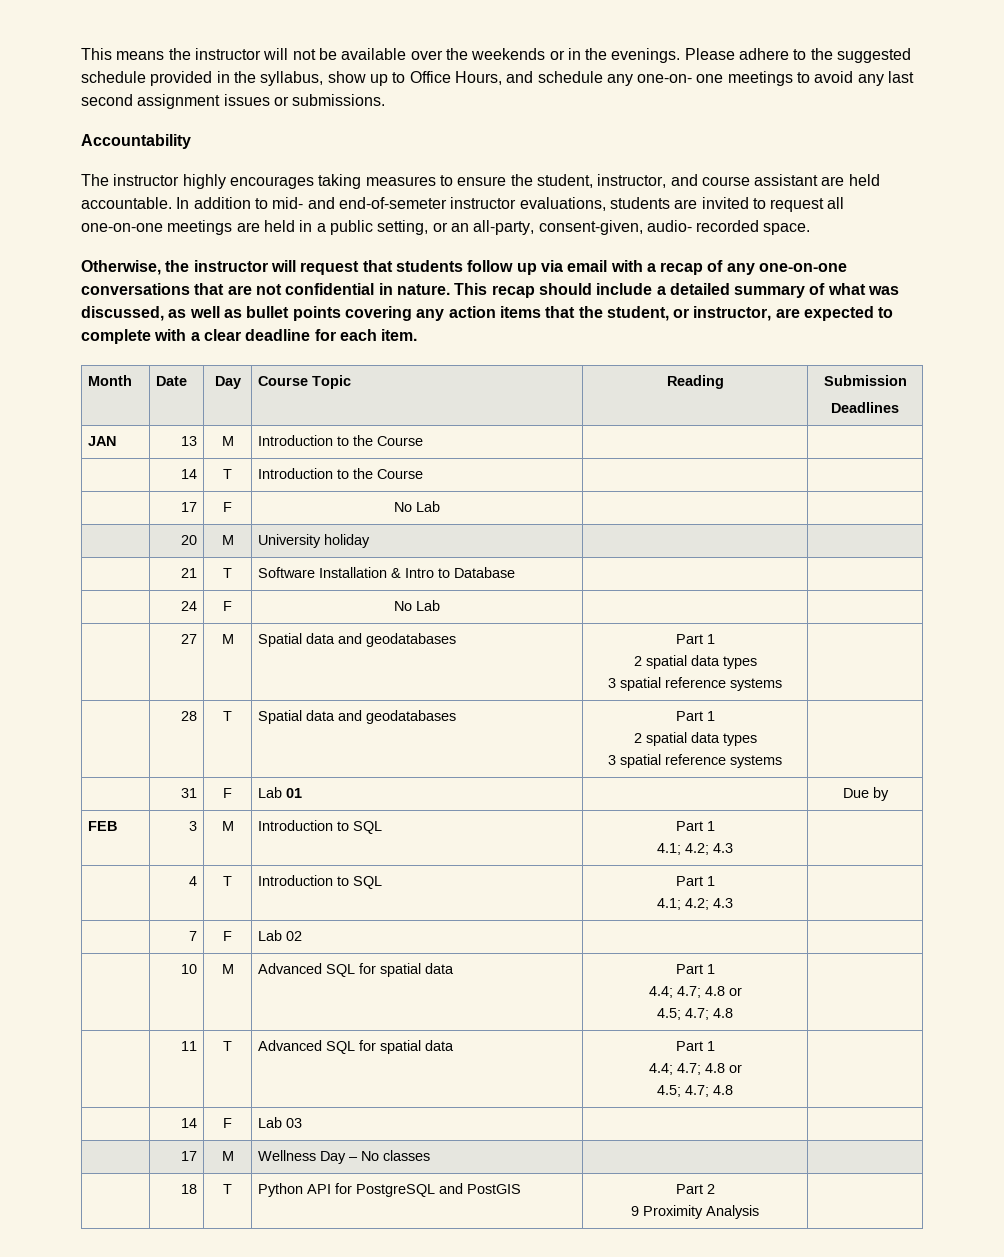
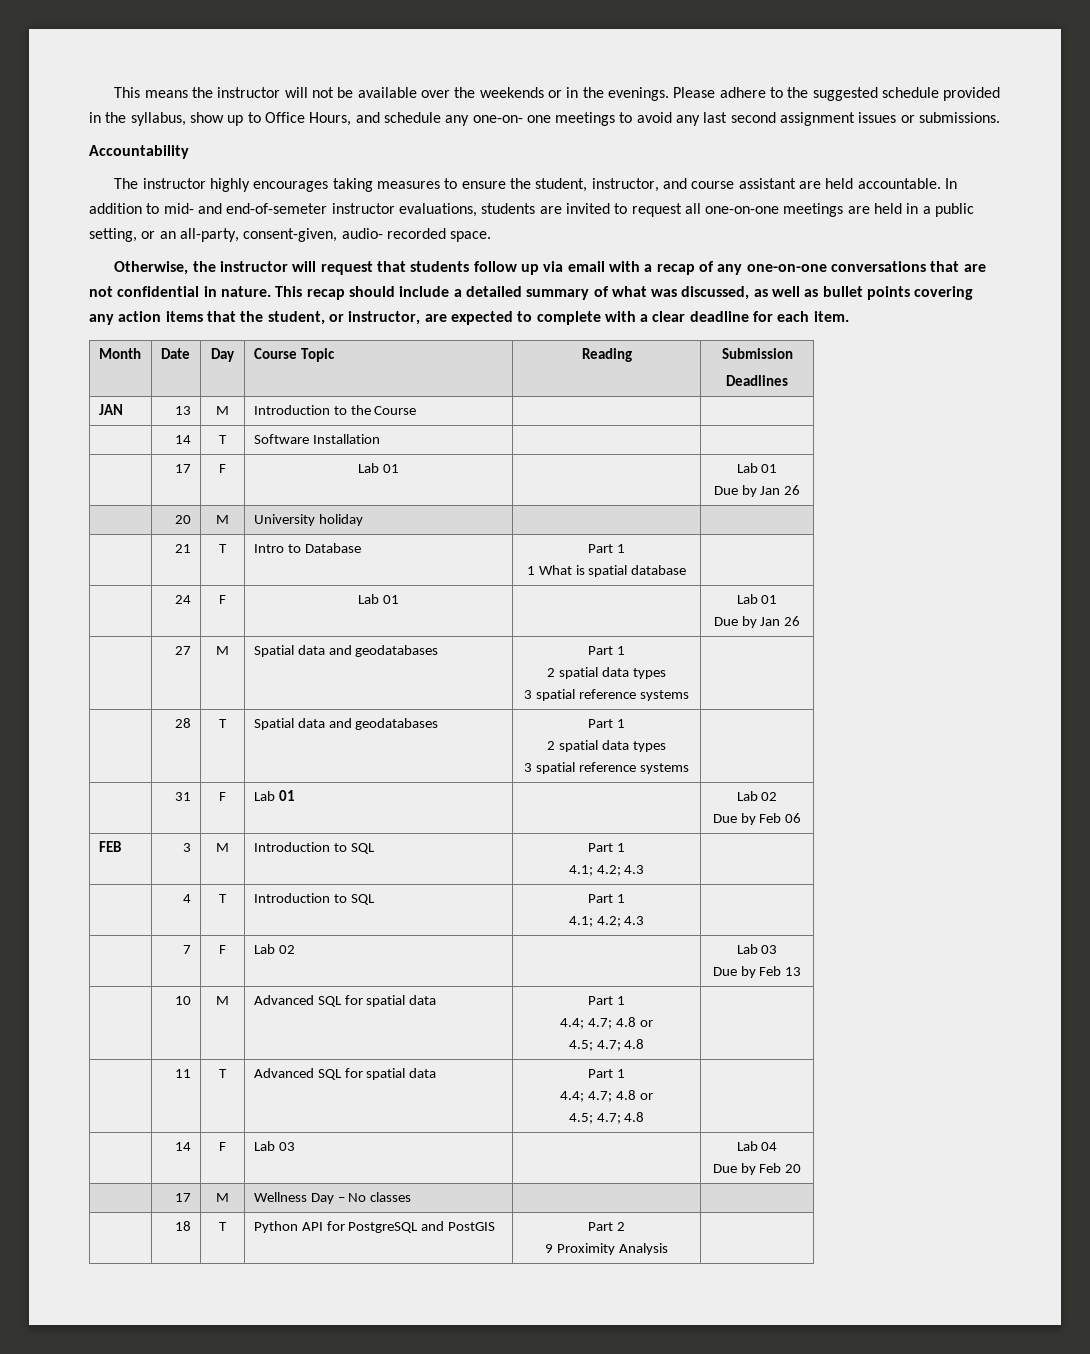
[258,468,424,479] Introduction to the Course -> [253,434,380,444] Software Installation
[393,501,440,512] No Lab | | -> [358,463,399,473] [736,463,778,473] [713,485,801,497] Lab 01 | | Lab 01 // Due by Jan 26
[258,567,402,578] Software Installation & -> (227, 548) none
(516, 572) none -> [588,544,625,553] [526,565,687,577] Part 1 // 1 What is spatial database
[393,600,440,611] No Lab | | -> [358,594,399,604] [736,594,778,604] [713,616,801,628] Lab 01 | | Lab 01 // Due by Jan 26
[842,787,889,801] Due by -> [736,791,778,801] [712,813,802,825] Lab 02 // Due by Feb 06
(303, 936) none -> [736,944,778,954] [712,966,802,978] Lab 03 // Due by Feb 13
(303, 1123) none -> [736,1141,778,1151] [712,1163,802,1175] Lab 04 // Due by Feb 20

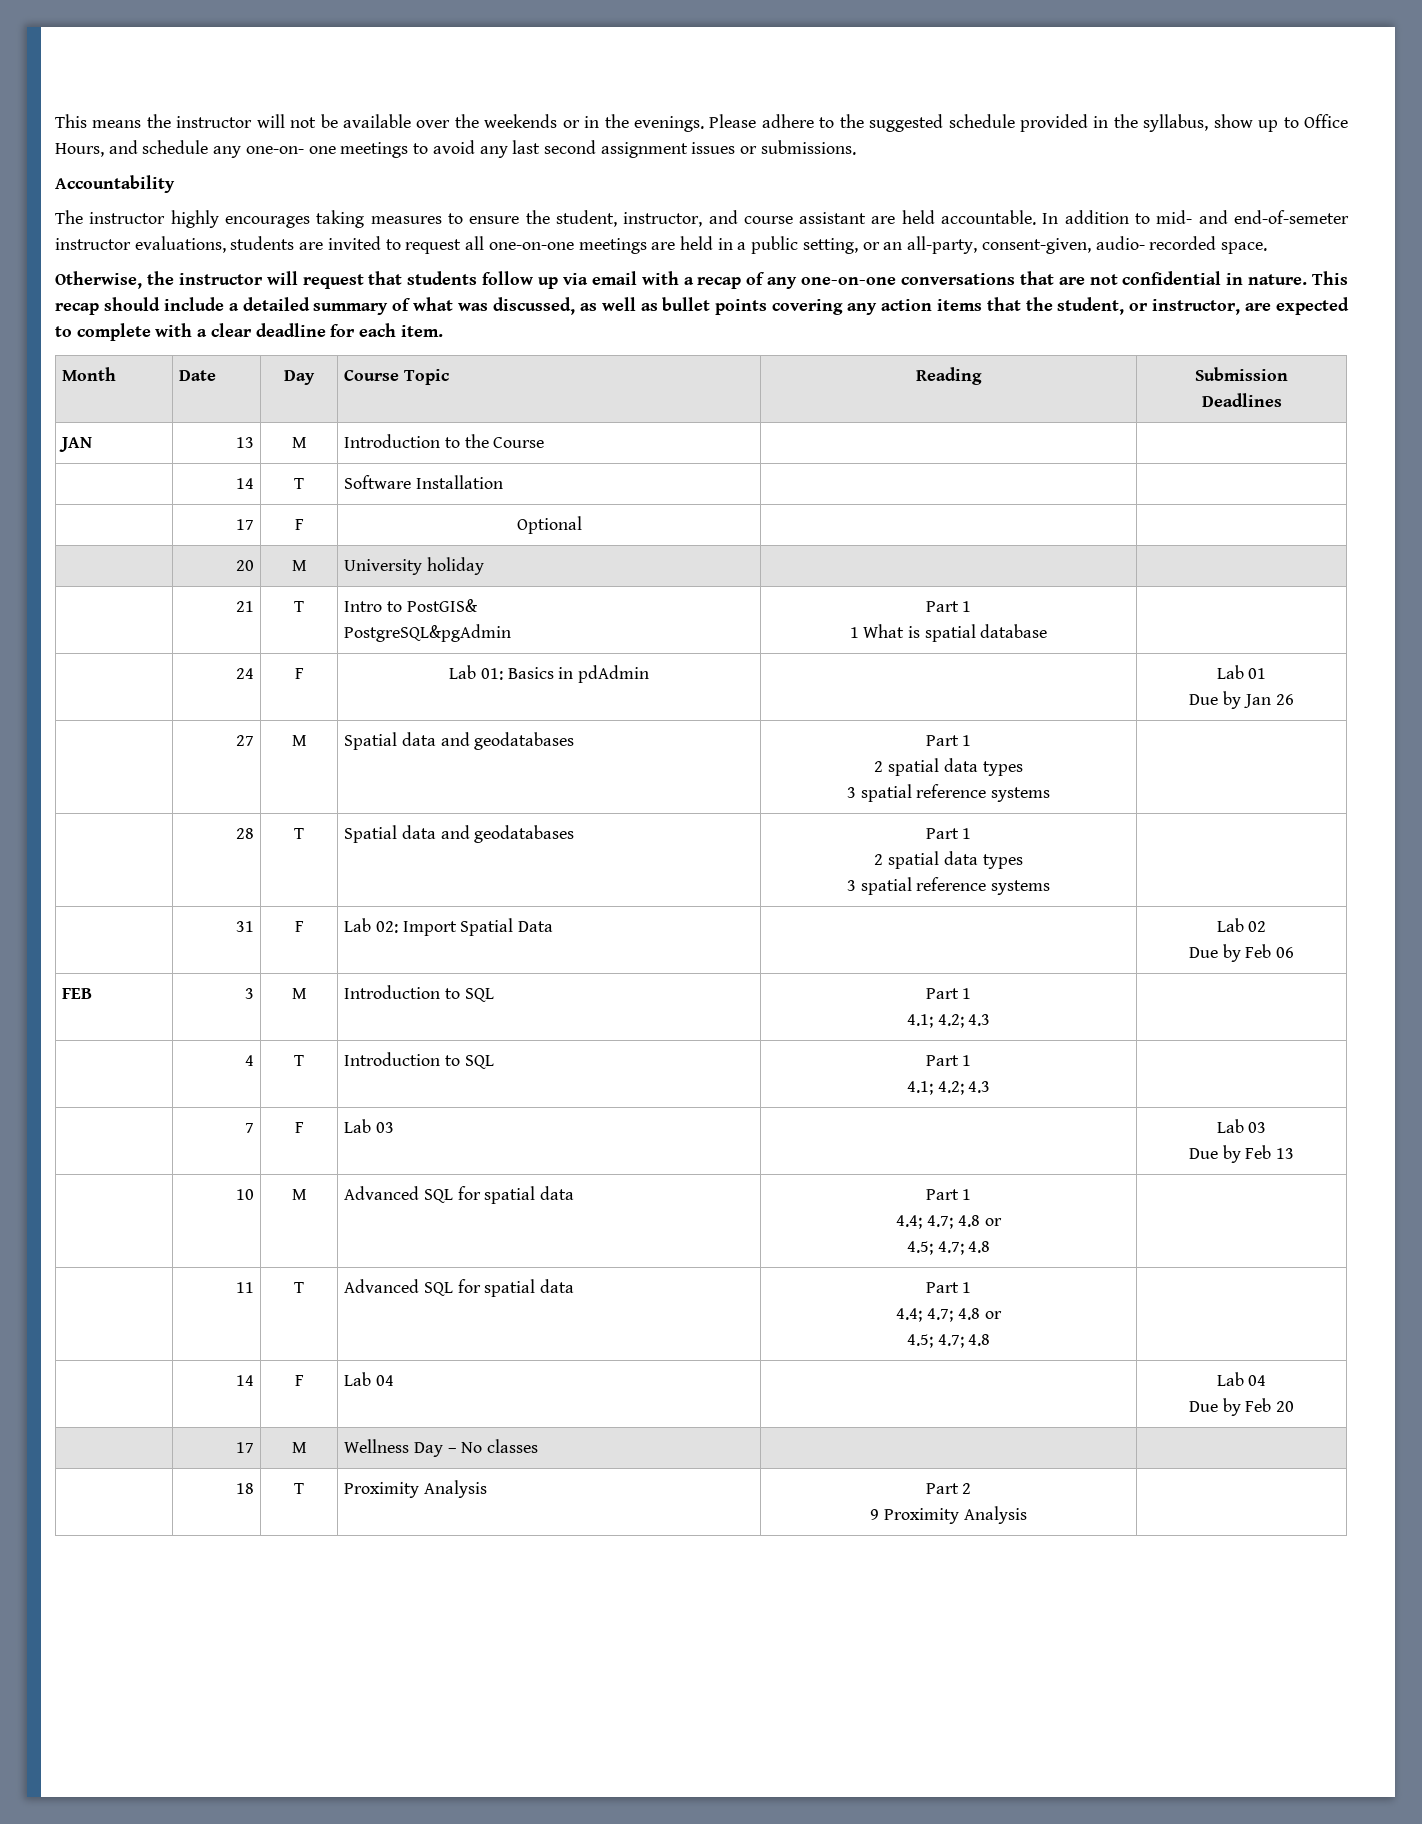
[358,463,399,473] [736,463,778,473] [713,485,801,497] Lab 01 | | Lab 01 // Due by Jan 26 -> [516,516,582,534] Optional | |
[304,543,361,553] Database -> [406,599,478,612] [344,624,512,642] PostGIS& // PostgreSQL&pgAdmin
[382,595,399,604] 01 -> [480,665,649,683] 01: Basics in pdAdmin
[278,790,295,801] 01 -> [375,918,554,936] 02: Import Spatial Data
[278,945,295,954] 02 -> [375,1122,394,1133] 03
[278,1142,295,1151] 03 -> [375,1375,394,1386] 04
[253,1221,496,1233] Python API for PostgreSQL and PostGIS -> [344,1480,487,1498] Proximity Analysis

